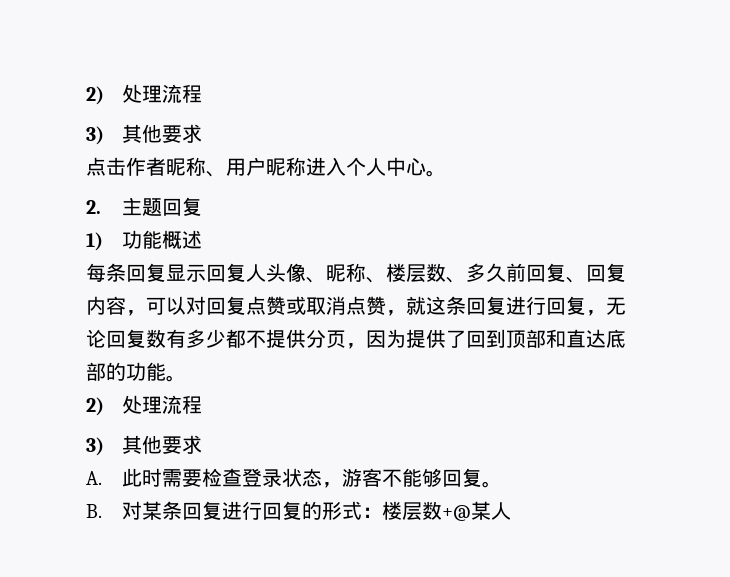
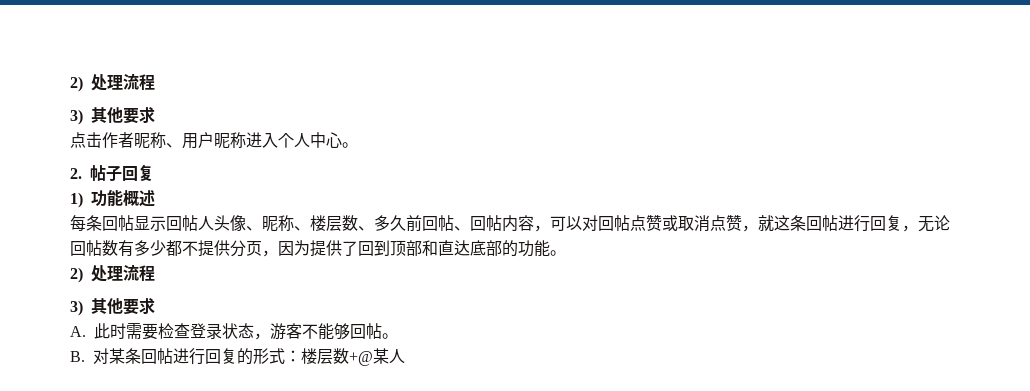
[121,197,162,216] 主题 -> [90,165,122,181] 帖子
[146,263,246,282] 复显示回复 -> [118,215,198,231] 帖显示回帖
[546,263,626,283] 复、回复 -> [438,215,502,231] 帖、回帖
[226,296,246,315] 复 -> [614,215,630,231] 帖
[486,296,506,315] 复 -> [822,215,838,231] 帖
[126,329,146,348] 复 -> [86,240,102,256] 帖
[461,468,482,487] 复 -> [366,323,382,339] 帖
[201,501,222,520] 复 -> [157,348,173,364] 帖

